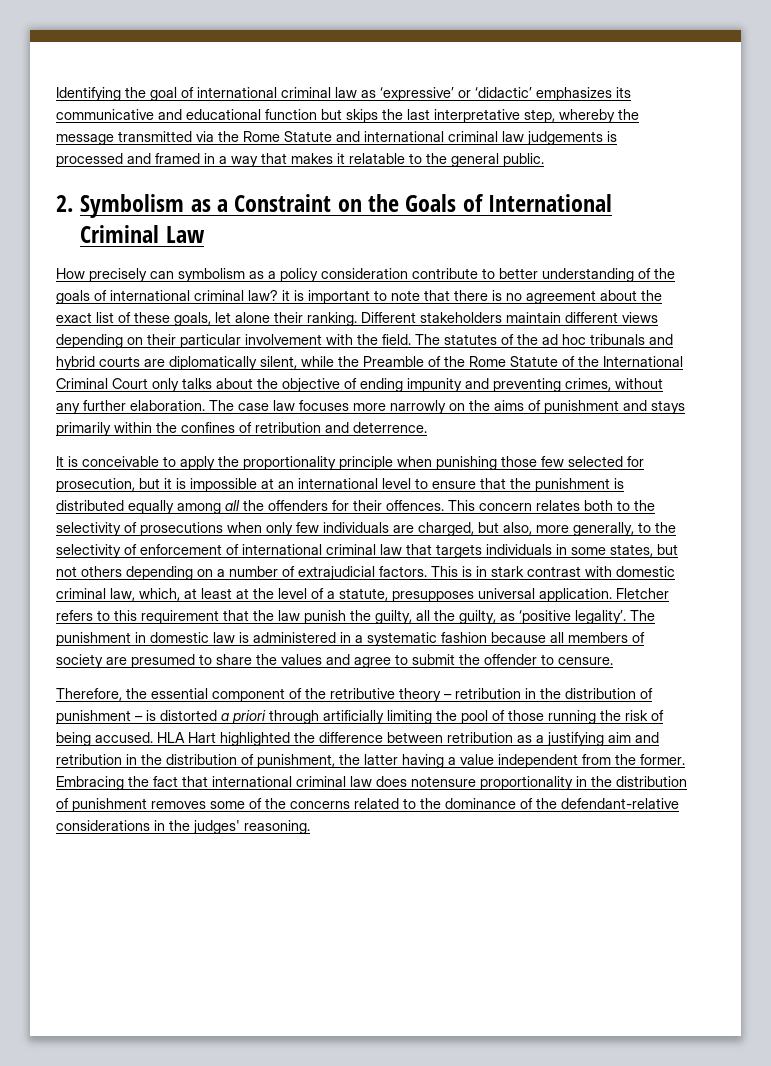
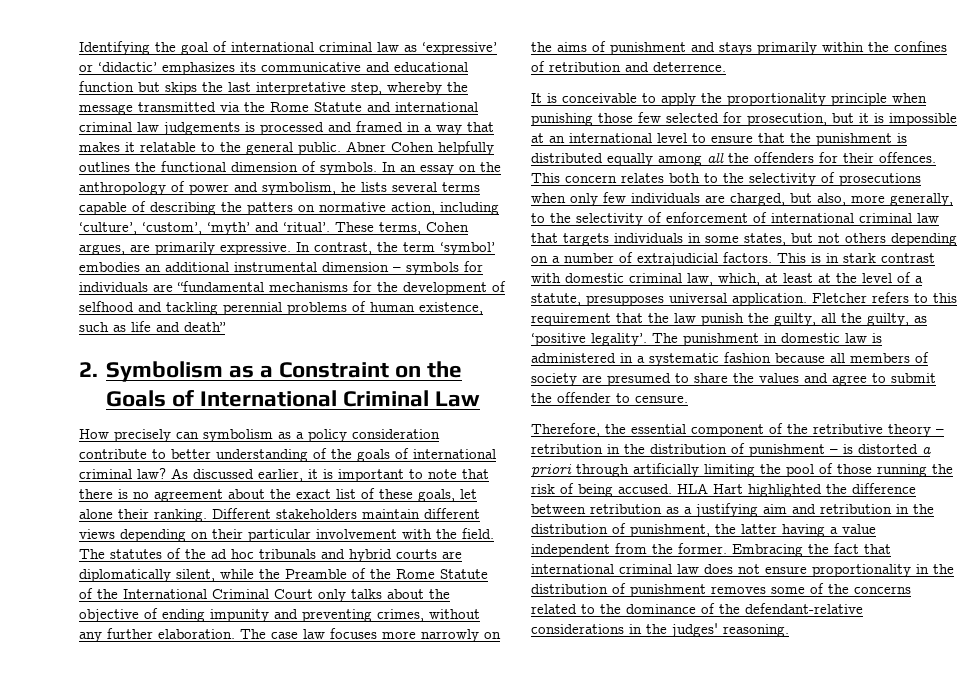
(544, 160) none -> [346,141,494,155] [79,161,501,175] [79,181,480,195] [79,201,499,215] [79,222,469,235] [79,242,495,255] [79,261,483,275] [79,281,506,295] [79,301,483,315] [79,321,226,332] Abner Cohen helpfully outlines the functional dimension of symbols. In an essay on the anthropology of power and symbolism, he lists several terms capable of describing the patters on normative action, including ‘culture’, ‘custom’, ‘myth’ and ‘ritual’. These terms, Cohen argues, are primarily expressive. In contrast, the term ‘symbol’ embodies an additional instrumental dimension – symbols for individuals are “fundamental mechanisms for the development of selfhood and tackling perennial problems of human existence, such as life and death”
(278, 295) none -> [171,468,303,482] As discussed earlier,
[411,776,476,787] notensure -> [738,564,807,574] not ensure

